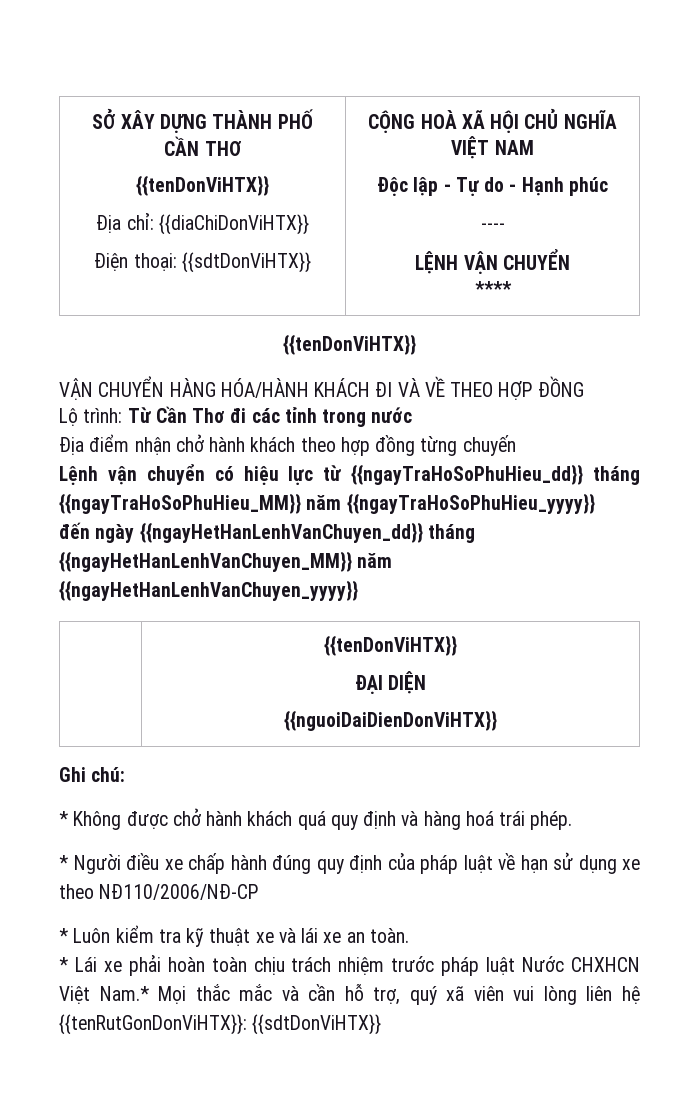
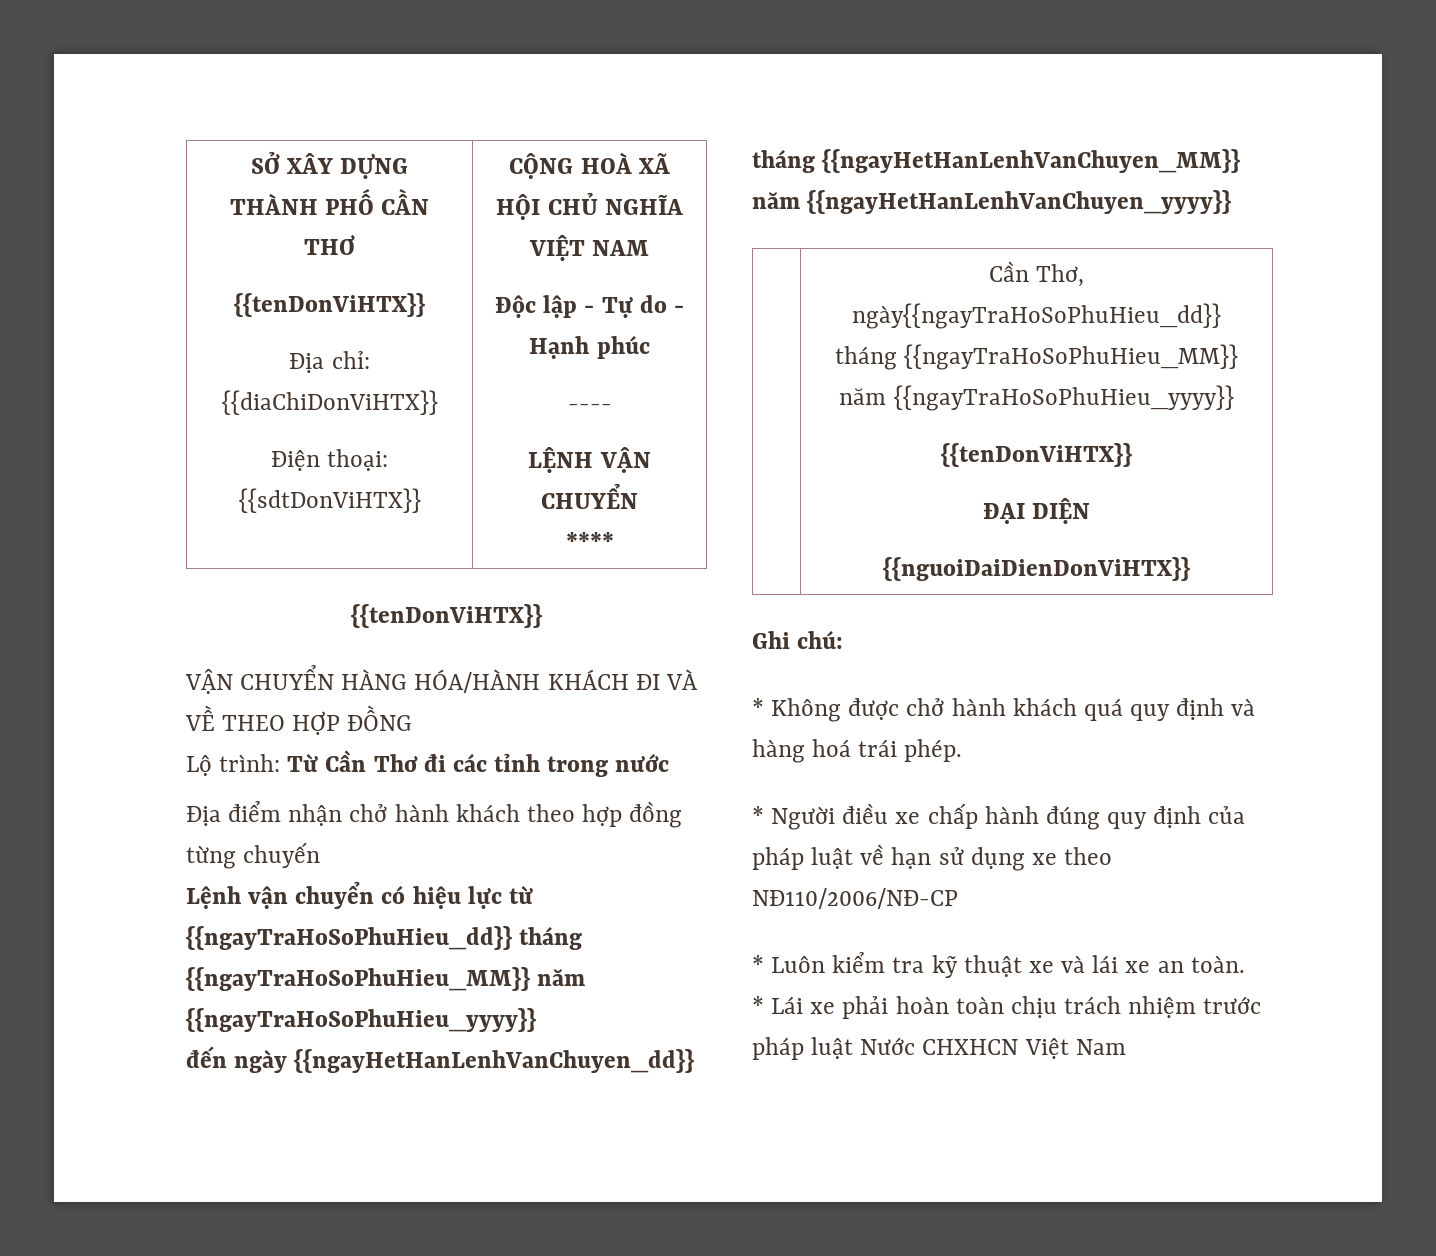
(358, 590) none -> [988,261,1085,287] [852,303,1221,329] [834,344,1239,370] [839,385,1234,411] Cần Thơ, ngày{{ngayTraHoSoPhuHieu_dd}} tháng {{ngayTraHoSoPhuHieu_MM}} năm {{ngayTraHoSoPhuHieu_yyyy}} //
[99,983,640,1005] [59,1014,382,1035] Nam.* Mọi thắc mắc và cần hỗ trợ, quý xã viên vui lòng liên hệ {{tenRutGonDonViHTX}}: {{sdtDonViHTX}} -> [1075,1039,1126,1055] Nam

